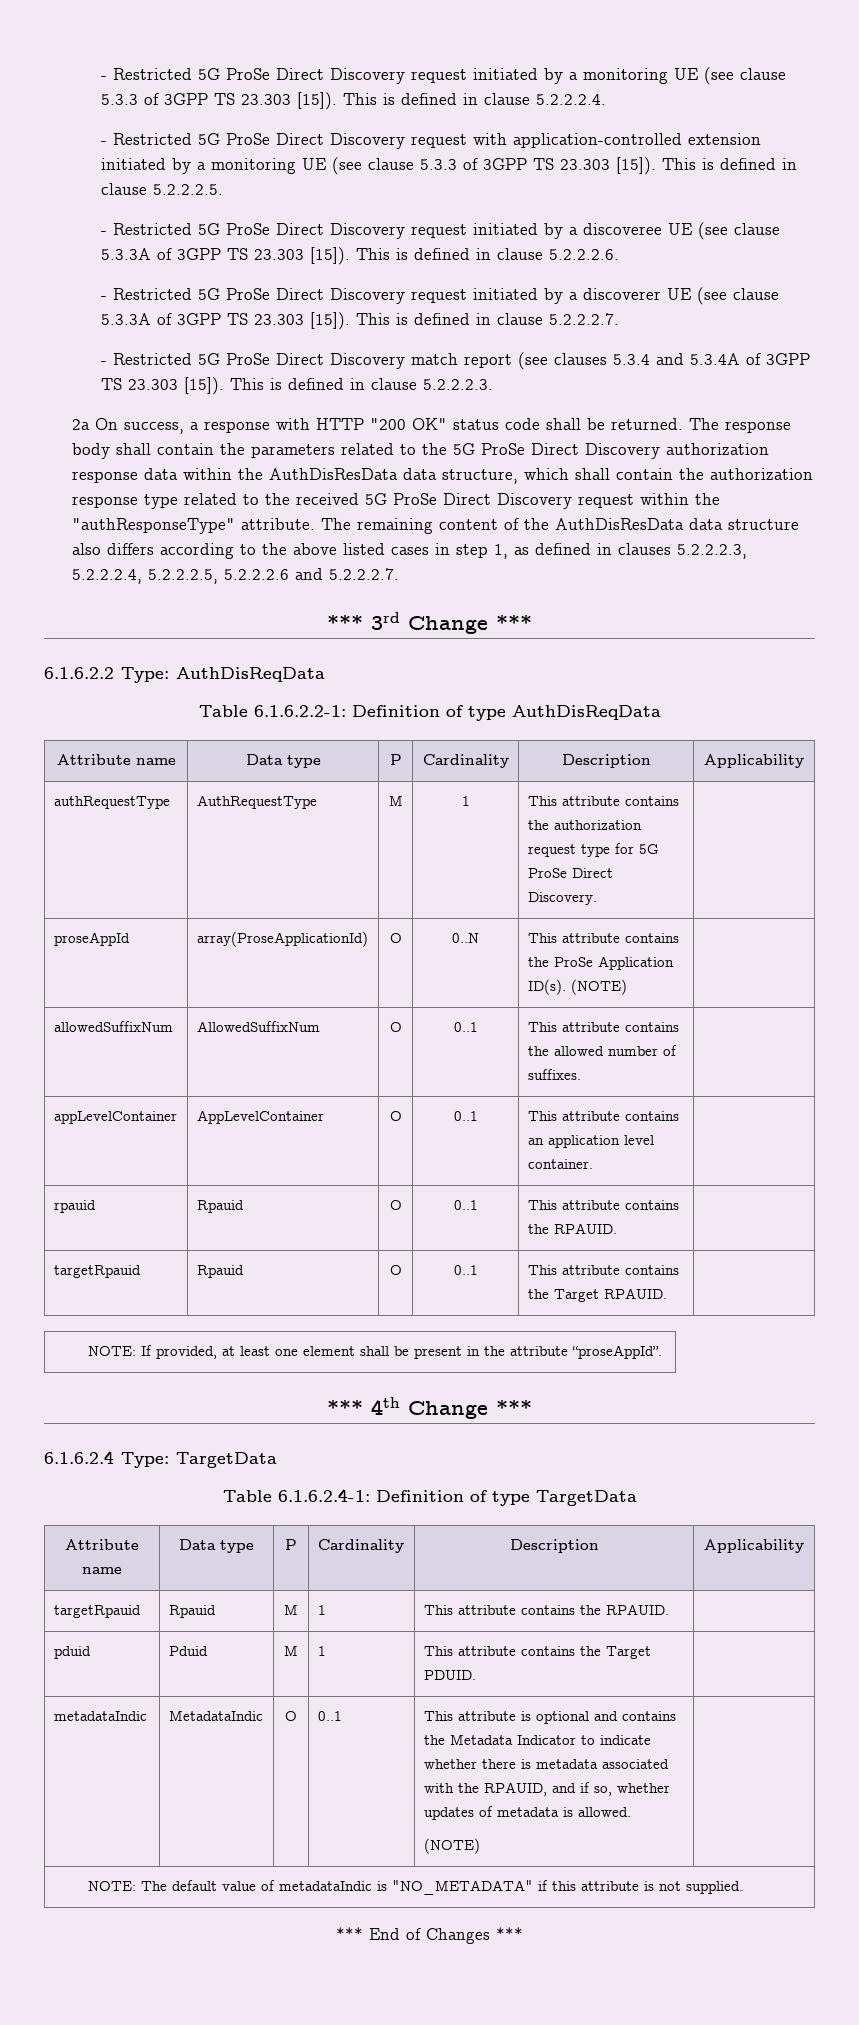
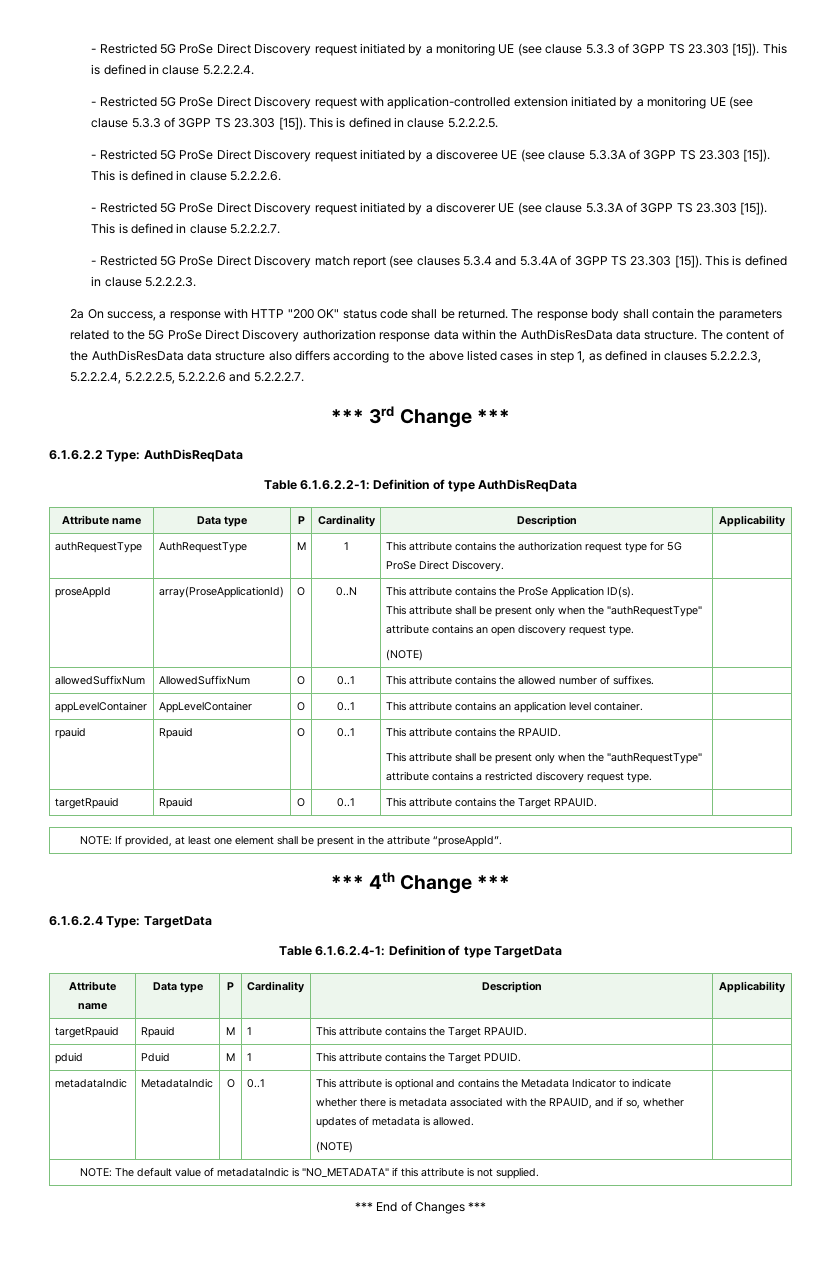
[442,468,814,484] [72,493,721,509] [72,518,434,534] structure, which shall contain the authorization response type related to the received 5G ProSe Direct Discovery request within the "authResponseType" attribute. The remaining -> [644,330,723,340] structure. The
(566, 987) none -> [385,605,702,617] [385,624,634,636] // This attribute shall be present only when the "authRequestType" attribute contains an open discovery request type. //
(617, 1228) none -> [385,752,702,764] [385,771,652,783] // This attribute shall be present only when the "authRequestType" attribute contains a restricted discovery request type.
(601, 1610) none -> [447,1027,481,1038] Target

